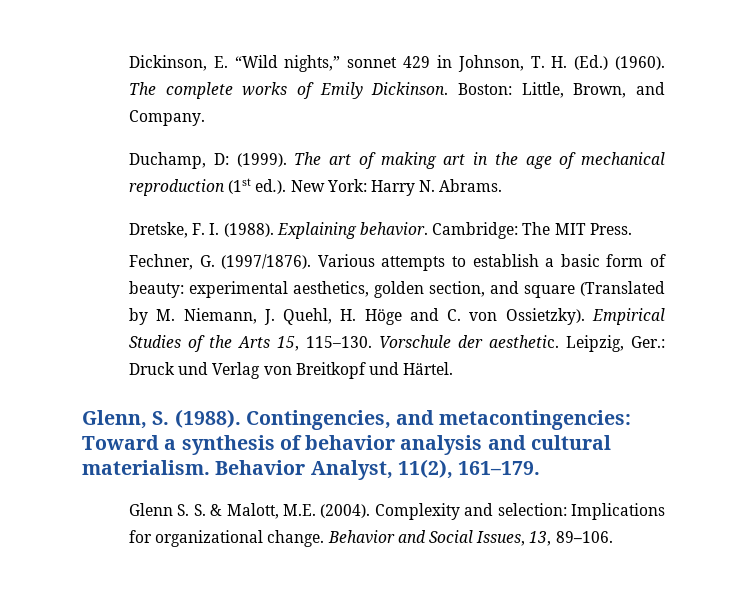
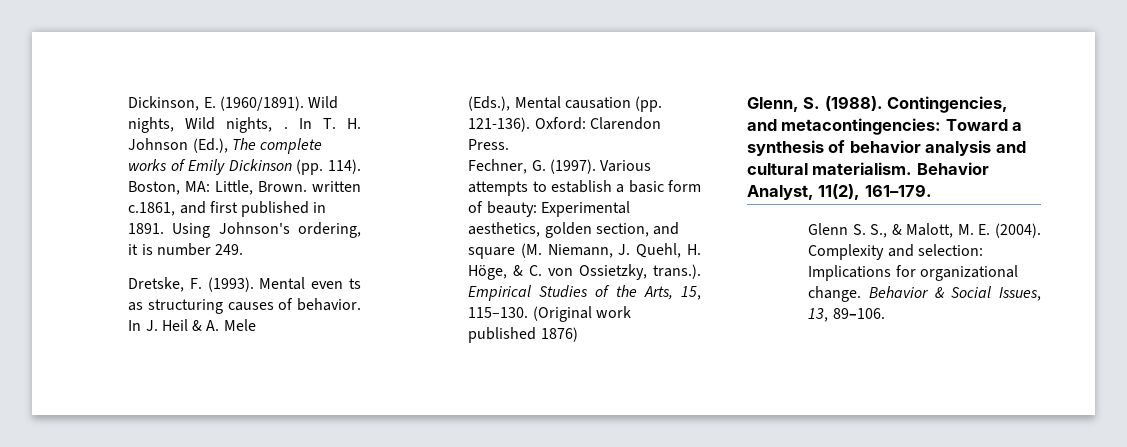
[234,55,666,72] “Wild nights,” sonnet 429 in Johnson, T. H. (Ed.) (1960). -> [219,96,339,111] [128,117,361,133] [128,138,228,153] (1960/1891). Wild nights, Wild nights, . In T. H. Johnson (Ed.),
[371,82,666,98] [129,110,206,126] [129,152,666,169] [129,178,503,196] [129,222,586,239] Dickinson. Boston: Little, Brown, and Company. // Duchamp, D: (1999). The art of making art in the age of mechanical reproduction (1st ed.). New York: Harry N. Abrams. // Dretske, F. I. (1988). Explaining behavior. Cambridge: The MIT -> [228,159,361,175] [128,180,361,195] [128,201,327,217] [128,222,361,238] [128,243,244,256] [128,277,361,292] [128,298,361,314] [128,319,256,331] [468,96,663,112] [468,117,661,132] Dickinson (pp. 114). Boston, MA: Little, Brown. written c.1861, and first published in 1891. Using Johnson's ordering, it is number 249. // Dretske, F. (1993). Mental even ts as structuring causes of behavior. In J. Heil & A. Mele // (Eds.), Mental causation (pp. 121-136). Oxford: Clarendon
[221,254,312,269] (1997/1876). -> [549,159,596,174] (1997).
[189,281,289,298] experimental -> [540,201,630,217] Experimental
[579,281,665,296] [129,308,176,325] (Translated by M. -> [520,243,542,258] (M.
[364,308,585,325] Höge and C. von Ossietzky). -> [468,264,701,280] Höge, & C. von Ossietzky, trans.).
[238,336,271,348] Arts -> [644,286,674,300] Arts,
[379,335,665,352] [129,362,454,379] Vorschule der aesthetic. Leipzig, Ger.: Druck und Verlag von Breitkopf und Härtel. -> [532,306,631,322] [468,327,578,343] (Original work published 1876)
[193,504,206,516] S. -> [870,224,888,238] S.,
[283,504,317,516] M.E. -> [957,224,991,235] M. E.
[397,530,426,543] and -> [934,287,945,298] &

